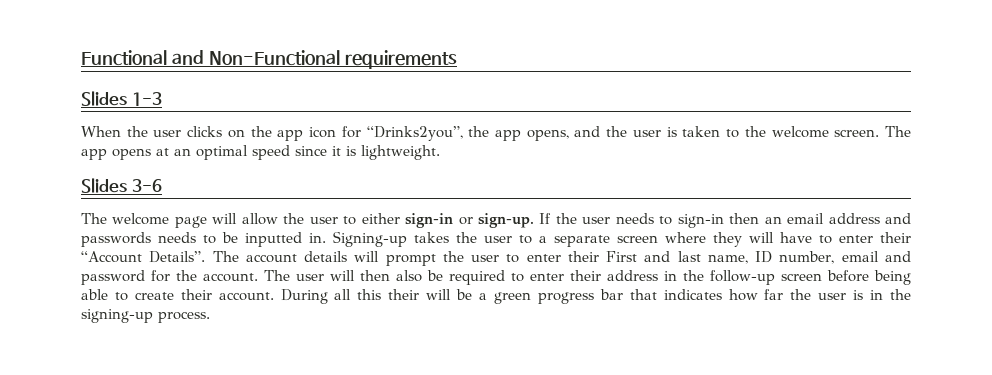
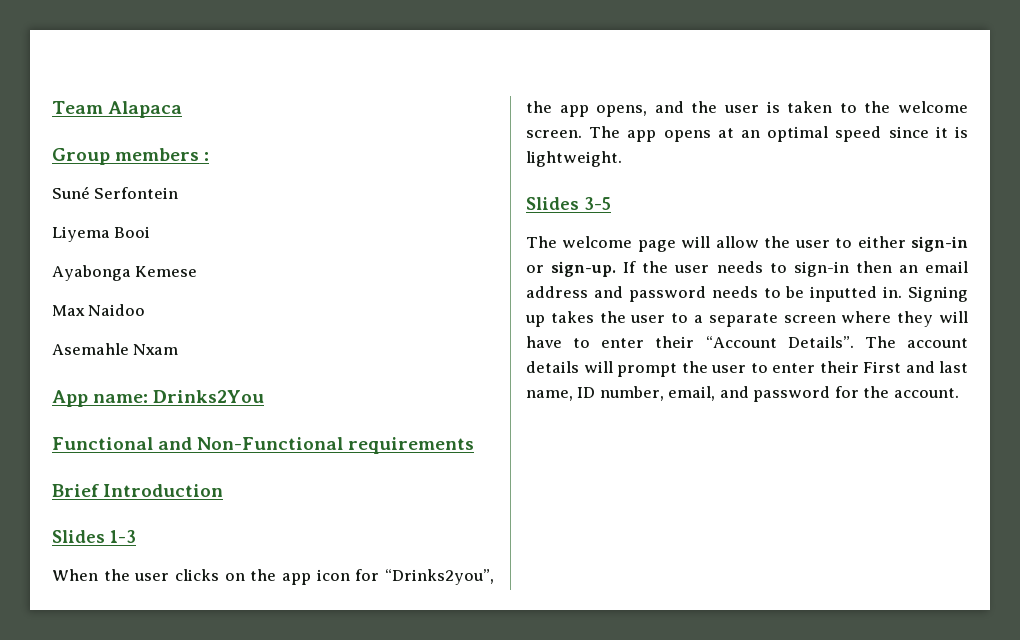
(81, 58) none -> [52,101,183,118] [52,148,210,165] [52,186,179,199] [52,226,151,242] [52,265,198,281] [52,304,146,316] [52,343,179,355] [52,390,265,407] Team Alapaca // Group members : // Suné Serfontein // Liyema Booi // Ayabonga Kemese // Max Naidoo // Asemahle Nxam // App name: Drinks2You //
(457, 59) none -> [52,484,224,497] // Brief Introduction
[131,179,162,192] 3-6 -> [584,197,611,210] 3-5
[81,232,151,247] passwords -> [628,286,706,302] password
[333,231,407,247] Signing-up -> [908,286,968,302] [525,315,545,327] Signing up
[841,251,879,262] email -> [668,386,716,401] email,
[264,270,911,285] [81,289,912,304] [81,309,210,323] The user will then also be required to enter their address in the follow-up screen before being able to create their account. During all this their will be a green progress bar that indicates how far the user is in the signing-up process. -> (959, 393) none

